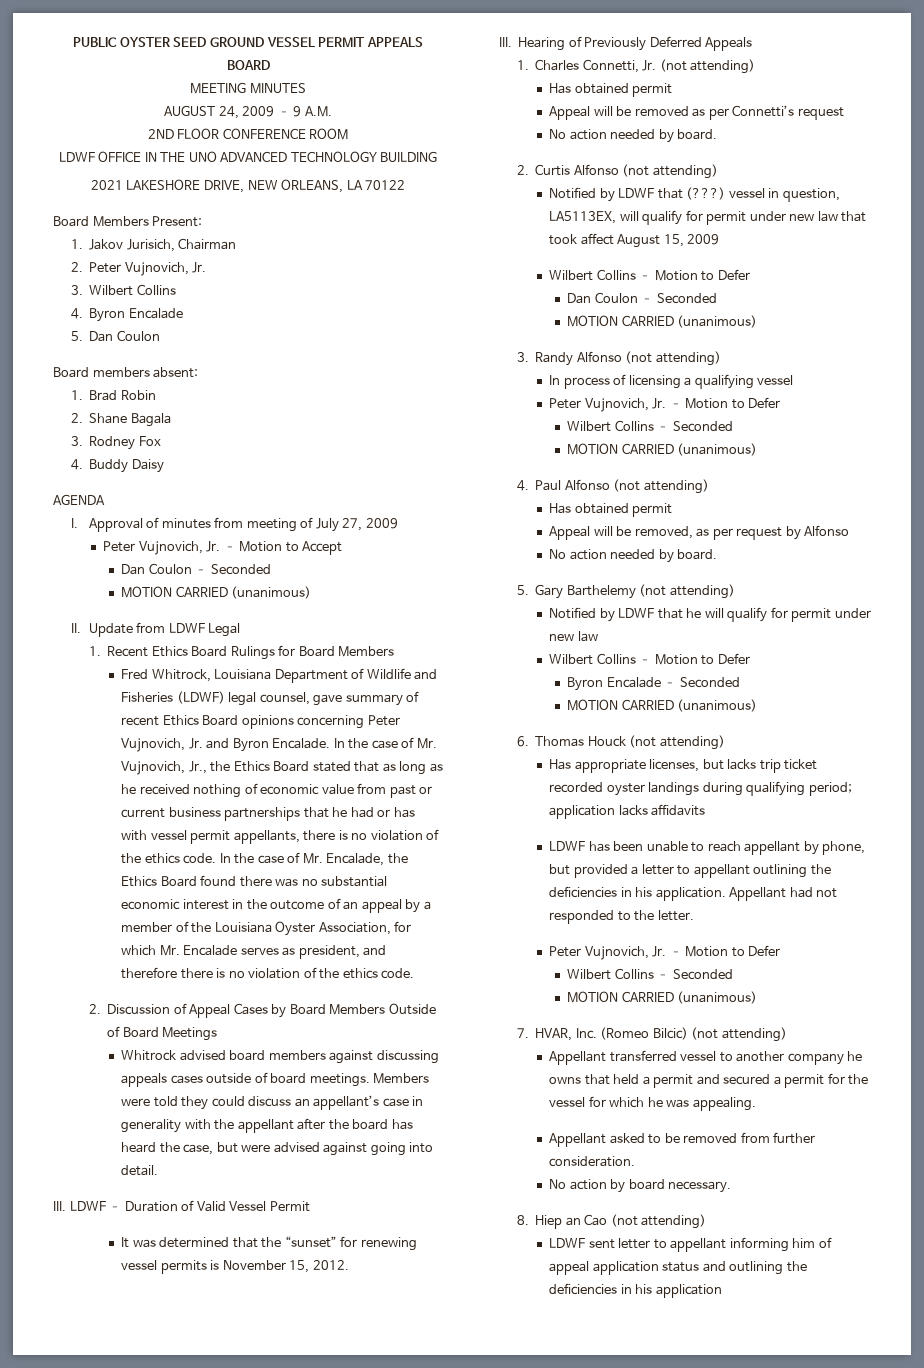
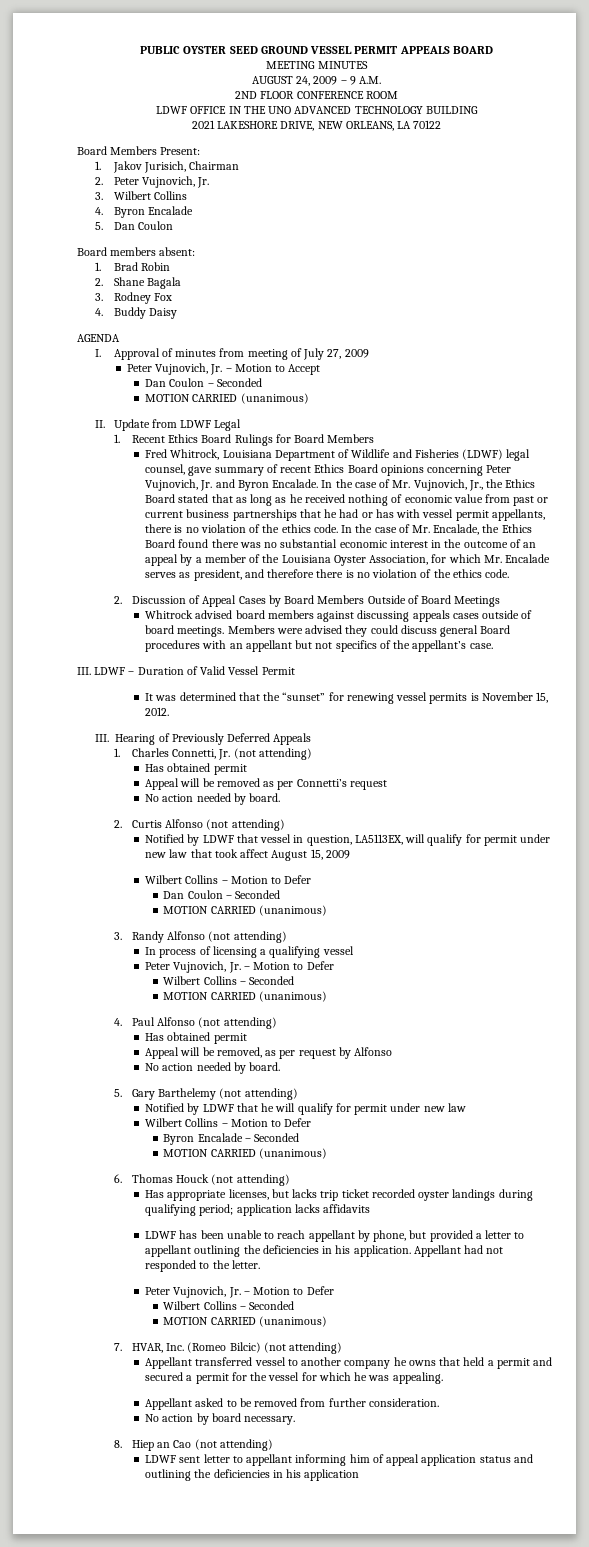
[153,1096,178,1107] told -> [305,625,343,634] advised
[294,1095,424,1110] [121,1118,413,1133] [121,1142,434,1156] [121,1165,159,1176] an appellant’s case in generality with the appellant after the board has heard the case, but were advised against going into detail. -> [440,625,511,637] [145,640,493,652] general Board procedures with an appellant but not specifics of the appellant’s case.
[686,187,726,200] (???) -> (258, 838) none

